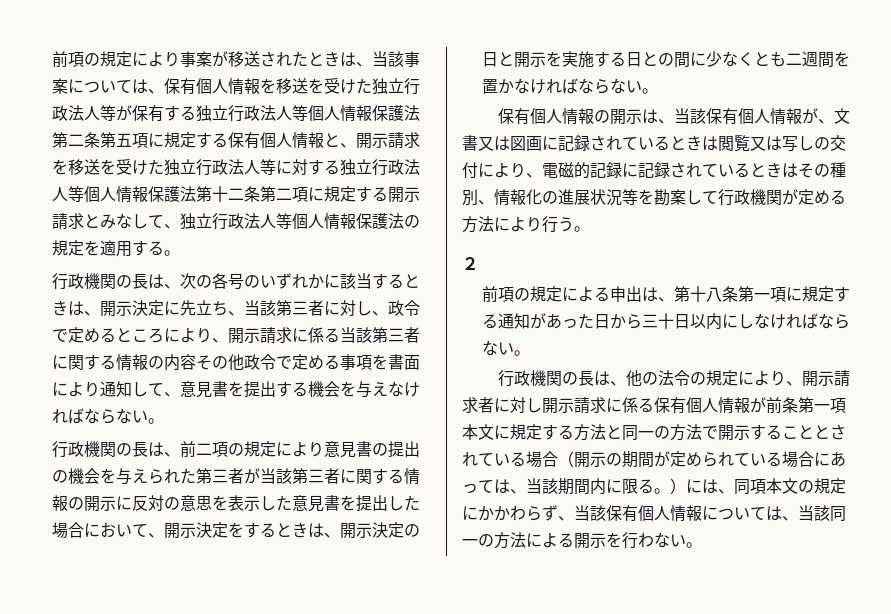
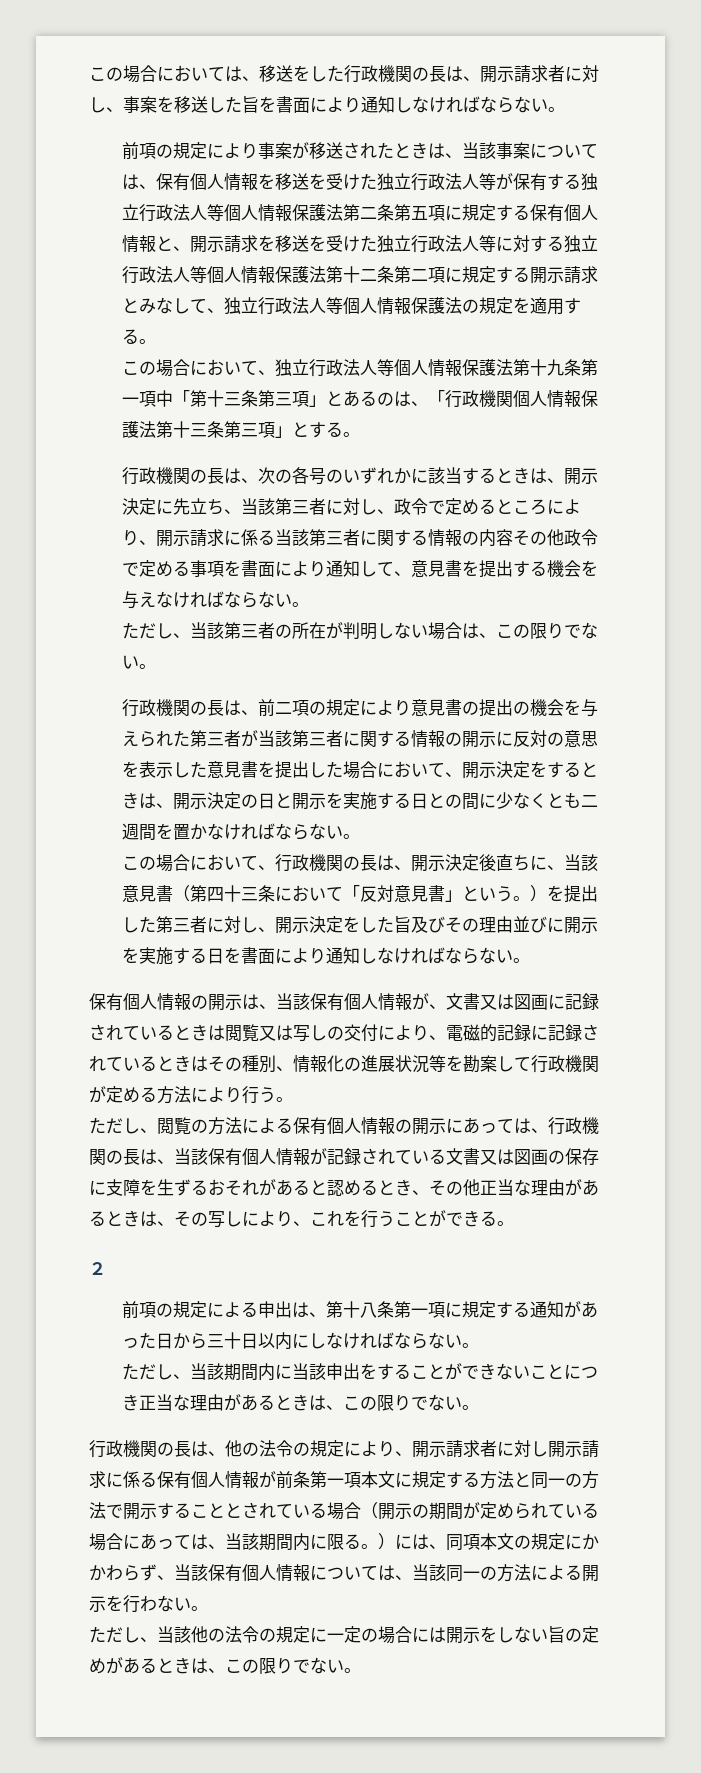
(51, 59) none -> [89,65,599,83] [89,96,565,113] この場合においては、移送をした行政機関の長は、開示請求者に対し、事案を移送した旨を書面により通知しなければならない。 //
(180, 253) none -> [122,359,599,377] [122,390,599,408] [122,421,361,438] // この場合において、独立行政法人等個人情報保護法第十九条第一項中「第十三条第三項」とあるのは、「行政機関個人情報保護法第十三条第三項」とする。
(164, 421) none -> [122,622,599,640] [122,655,157,669] // ただし、当該第三者の所在が判明しない場合は、この限りでない。
(658, 91) none -> [122,854,599,872] [122,885,599,903] [122,916,599,934] [122,947,531,965] // この場合において、行政機関の長は、開示決定後直ちに、当該意見書（第四十三条において「反対意見書」という。）を提出した第三者に対し、開示決定をした旨及びその理由並びに開示を実施する日を書面により通知しなければならない。
(590, 229) none -> [89,1117,599,1135] [89,1148,599,1166] [89,1179,599,1196] [89,1210,514,1228] // ただし、閲覧の方法による保有個人情報の開示にあっては、行政機関の長は、当該保有個人情報が記録されている文書又は図画の保存に支障を生ずるおそれがあると認めるとき、その他正当な理由があるときは、その写しにより、これを行うことができる。
(530, 353) none -> [122,1363,599,1381] [122,1394,480,1411] // ただし、当該期間内に当該申出をすることができないことにつき正当な理由があるときは、この限りでない。
(702, 545) none -> [89,1626,599,1644] [89,1657,361,1674] // ただし、当該他の法令の規定に一定の場合には開示をしない旨の定めがあるときは、この限りでない。

